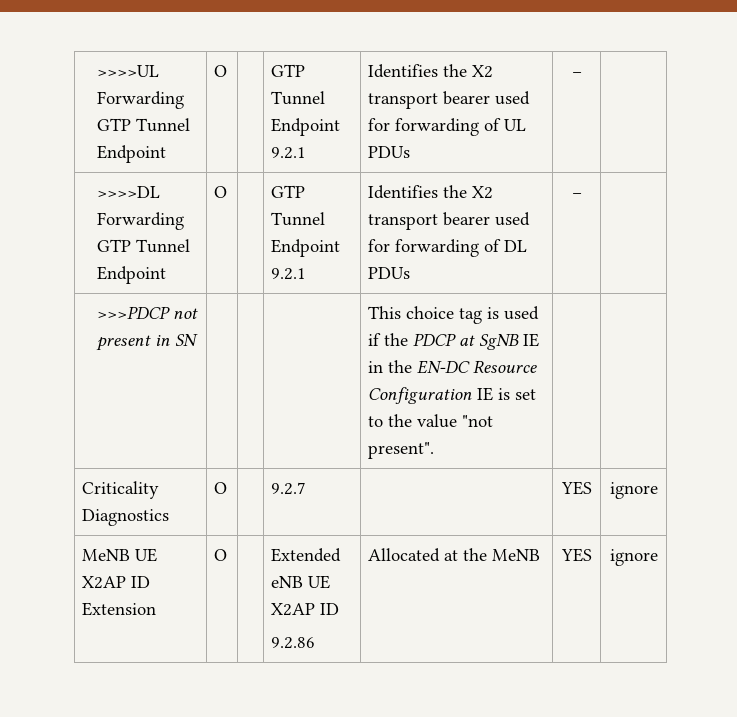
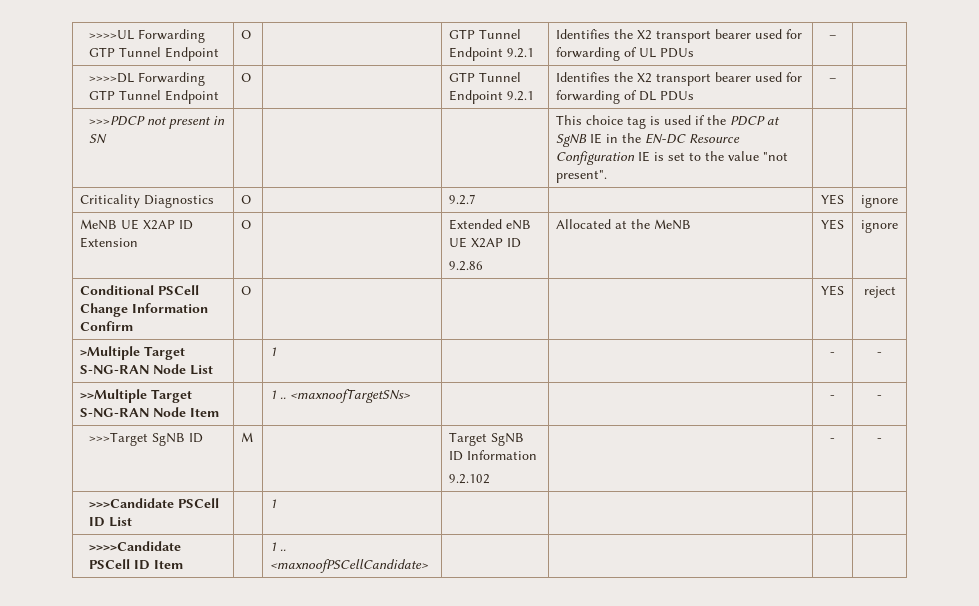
(658, 557) none -> [79,285,199,295] [79,303,208,317] [79,321,133,331] [240,286,251,295] [821,285,844,296] [863,286,896,298] [79,346,185,360] [79,364,213,375] [269,347,277,356] [830,352,835,356] [877,352,882,356] [79,389,192,403] [79,407,219,417] [269,389,410,403] [830,395,835,399] [877,395,882,399] [89,432,204,446] [240,432,253,442] [448,432,524,446] [448,450,537,461] [448,474,490,484] [830,438,835,442] [877,438,882,442] [89,498,220,508] [89,517,133,527] [269,499,277,508] [89,541,182,551] [89,559,184,570] [269,542,286,551] [269,559,428,573] // Conditional PSCell Change Information Confirm | O | | | | YES | reject // >Multiple Target S-NG-RAN Node List | | 1 | | | - | - // >>Multiple Target S-NG-RAN Node Item | | 1 .. <maxnoofTargetSNs> | | | - | - // >>>Target SgNB ID | M | | Target SgNB ID Information // 9.2.102 | | - | - // >>>Candidate PSCell ID List | | 1 | | | | // >>>>Candidate PSCell ID Item | | 1 .. <maxnoofPSCellCandidate> | | | |

